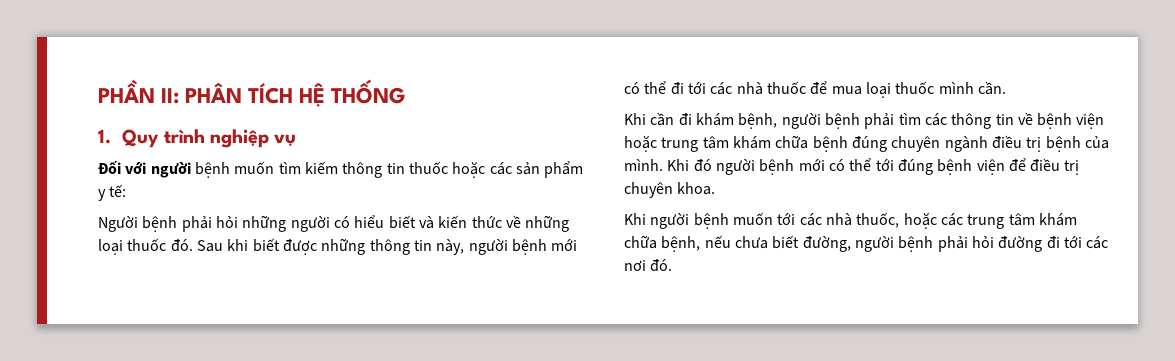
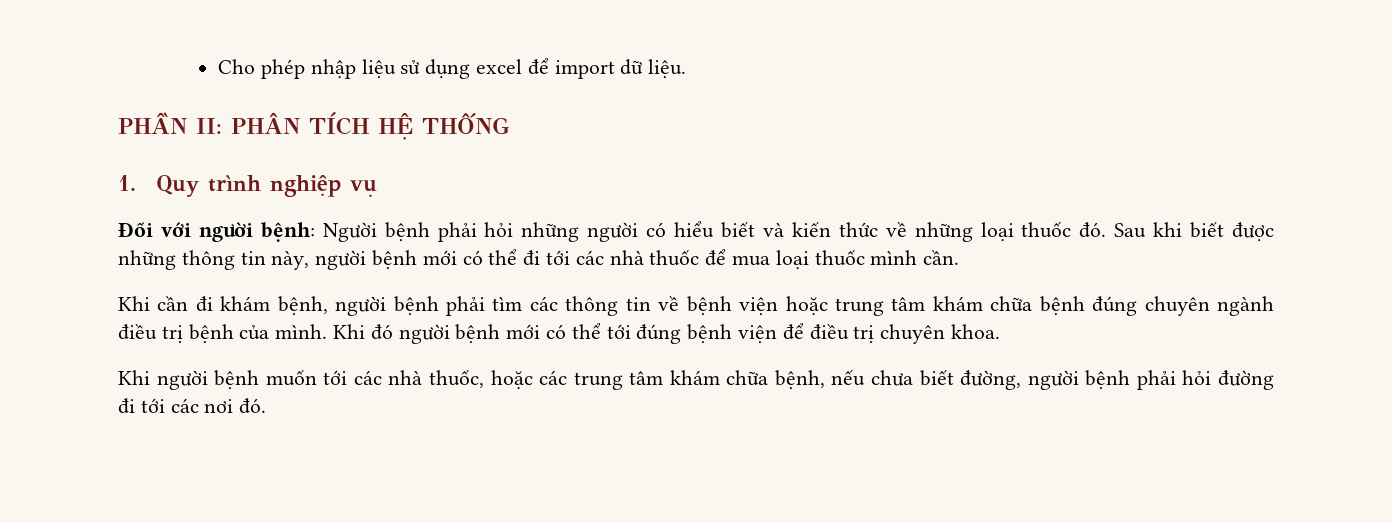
(98, 91) none -> [218,58,687,79] Cho phép nhập liệu sử dụng excel để import dữ liệu. //
[194,161,584,178] [98,184,127,201] bệnh muốn tìm kiếm thông tin thuốc hoặc các sản phẩm y tế: // -> [260,222,315,242] bệnh:

